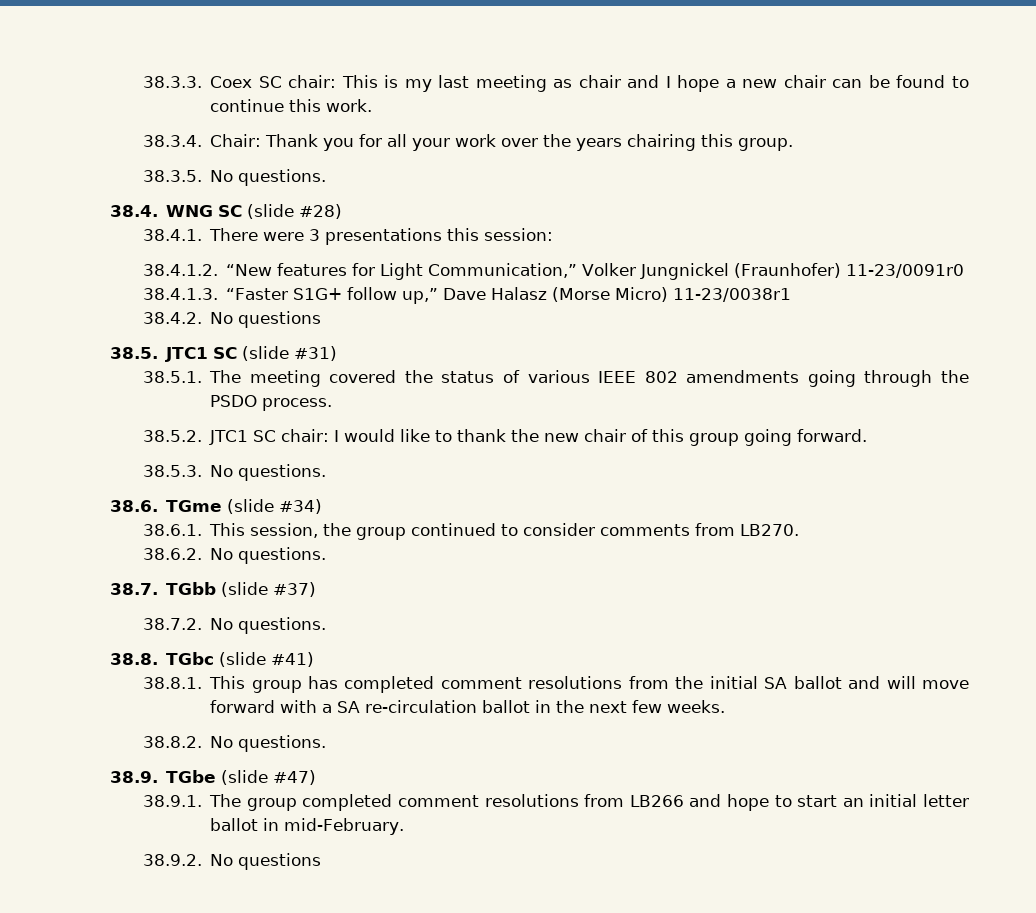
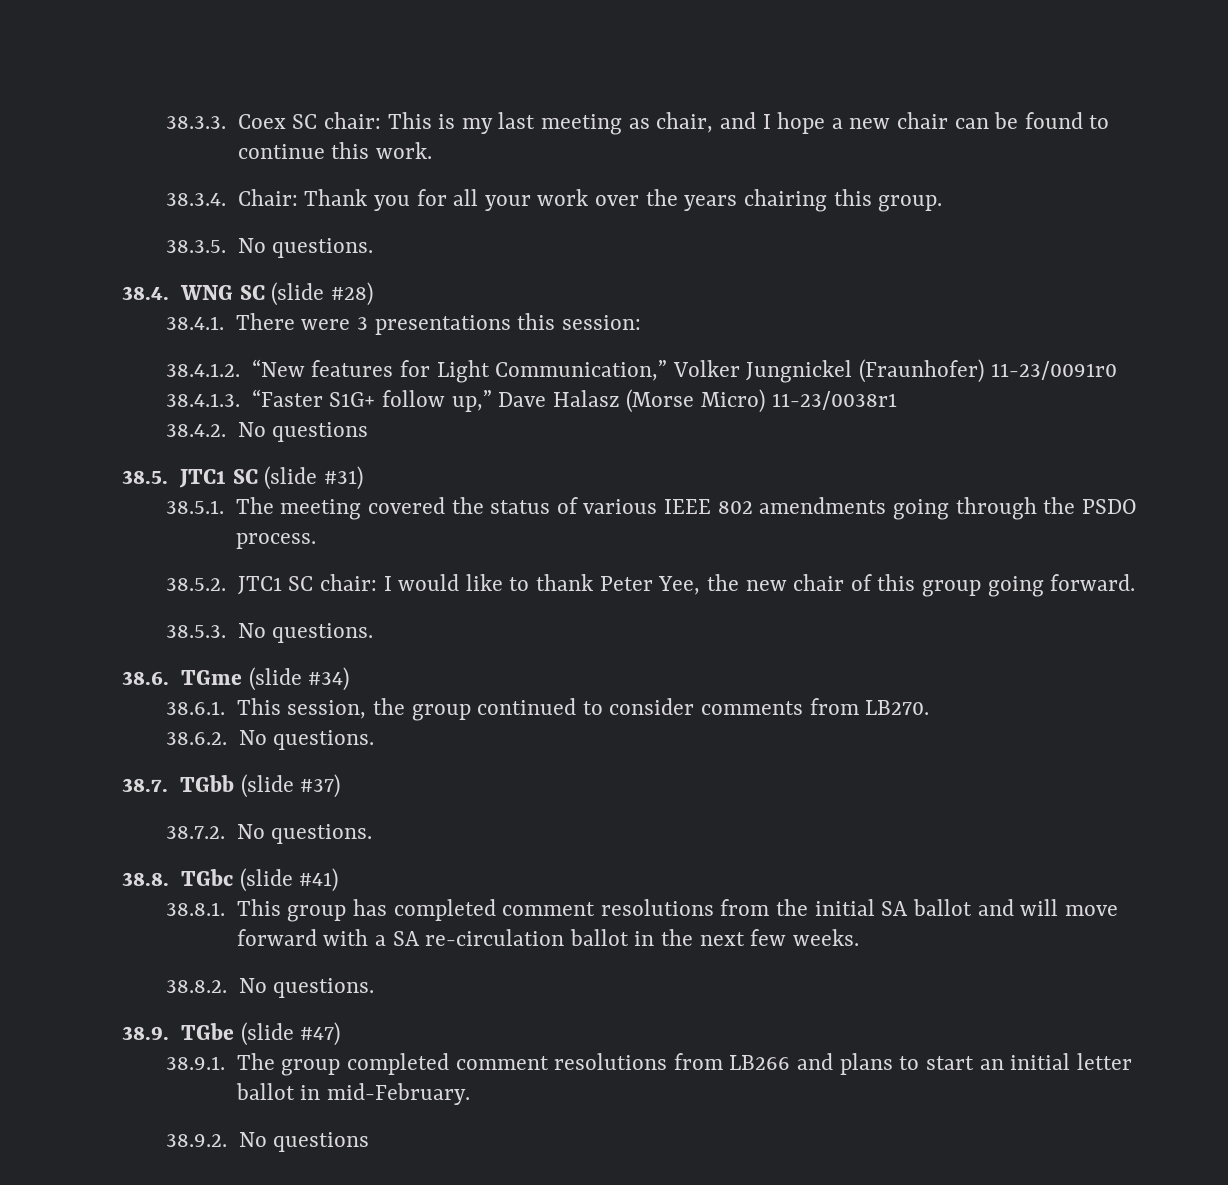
[578,75,621,88] chair -> [656,112,714,133] chair,
(507, 435) none -> [599,576,701,595] Peter Yee,
[726,794,769,811] hope -> [839,1053,893,1075] plans

